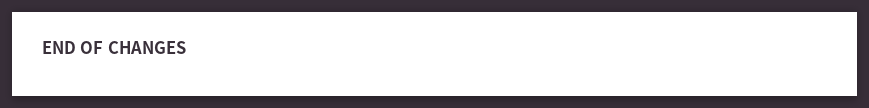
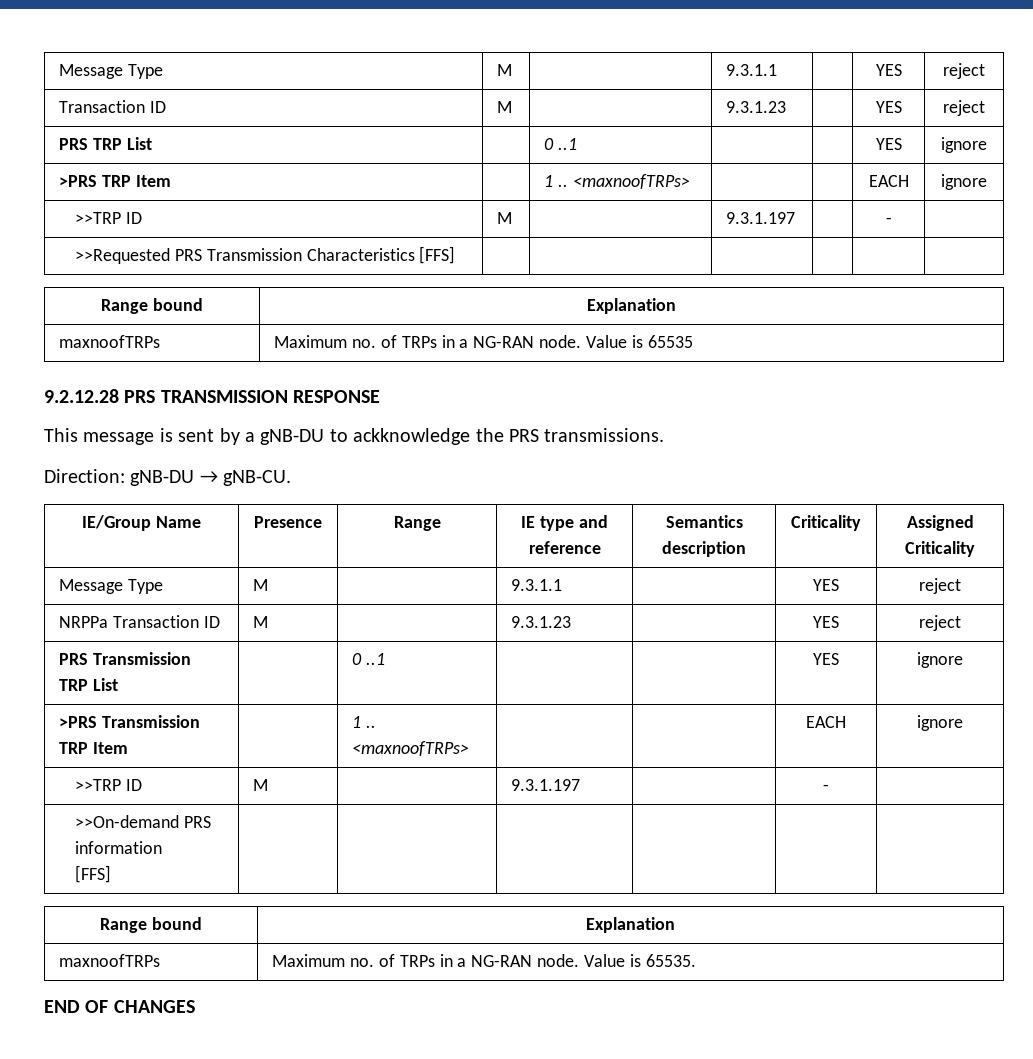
(42, 47) none -> [59,64,163,79] [497,64,513,76] [726,64,778,76] [875,64,902,76] [943,63,985,79] [59,100,166,113] [497,101,513,113] [726,101,787,113] [875,101,902,113] [943,100,985,116] [59,137,152,150] [544,138,577,150] [875,138,902,150] [941,137,987,153] [59,175,171,187] [544,174,690,189] [868,175,909,187] [941,174,987,190] [74,212,142,224] [497,212,513,224] [726,212,796,224] [885,217,892,224] [74,246,456,264] [101,298,203,314] [587,298,676,314] [59,335,161,348] [274,335,693,348] [44,389,381,403] [44,428,665,445] [44,469,292,486] [82,515,201,531] [254,516,322,528] [393,516,441,531] [521,515,608,531] [528,541,601,554] [665,515,743,528] [662,541,746,557] [791,515,861,531] [906,515,974,531] [905,541,975,557] [59,579,163,594] [253,579,269,591] [511,579,563,591] [813,579,839,591] [919,578,961,594] [59,615,220,628] [253,616,269,628] [511,616,572,628] [813,616,839,628] [919,615,961,631] [59,652,191,665] [59,678,118,691] [352,653,385,665] [813,653,839,665] [917,652,963,668] [59,715,200,728] [59,742,128,754] [352,716,376,728] [352,741,470,756] [806,716,846,728] [917,715,963,731] [74,779,142,791] [253,779,269,791] [511,779,581,791] [823,784,829,791] [74,815,211,828] [74,841,162,854] [74,865,111,883] [100,917,202,933] [586,917,675,933] [59,954,161,967] [272,954,696,967] Message Type | M | | 9.3.1.1 | | YES | reject // Transaction ID | M | | 9.3.1.23 | | YES | reject // PRS TRP List | | 0 ..1 | | | YES | ignore // >PRS TRP Item | | 1 .. <maxnoofTRPs> | | | EACH | ignore // >>TRP ID | M | | 9.3.1.197 | | - | // >>Requested PRS Transmission Characteristics [FFS] | | | | | | // Range bound | Explanation // maxnoofTRPs | Maximum no. of TRPs in a NG-RAN node. Value is 65535 // 9.2.12.28 PRS TRANSMISSION RESPONSE // This message is sent by a gNB-DU to ackknowledge the PRS transmissions. // Direction: gNB-DU → gNB-CU. // IE/Group Name | Presence | Range | IE type and reference | Semantics description | Criticality | Assigned Criticality // Message Type | M | | 9.3.1.1 | | YES | reject // NRPPa Transaction ID | M | | 9.3.1.23 | | YES | reject // PRS Transmission TRP List | | 0 ..1 | | | YES | ignore // >PRS Transmission TRP Item | | 1 .. <maxnoofTRPs> | | | EACH | ignore // >>TRP ID | M | | 9.3.1.197 | | - | // >>On-demand PRS information // [FFS] | | | | | | // Range bound | Explanation // maxnoofTRPs | Maximum no. of TRPs in a NG-RAN node. Value is 65535. //

